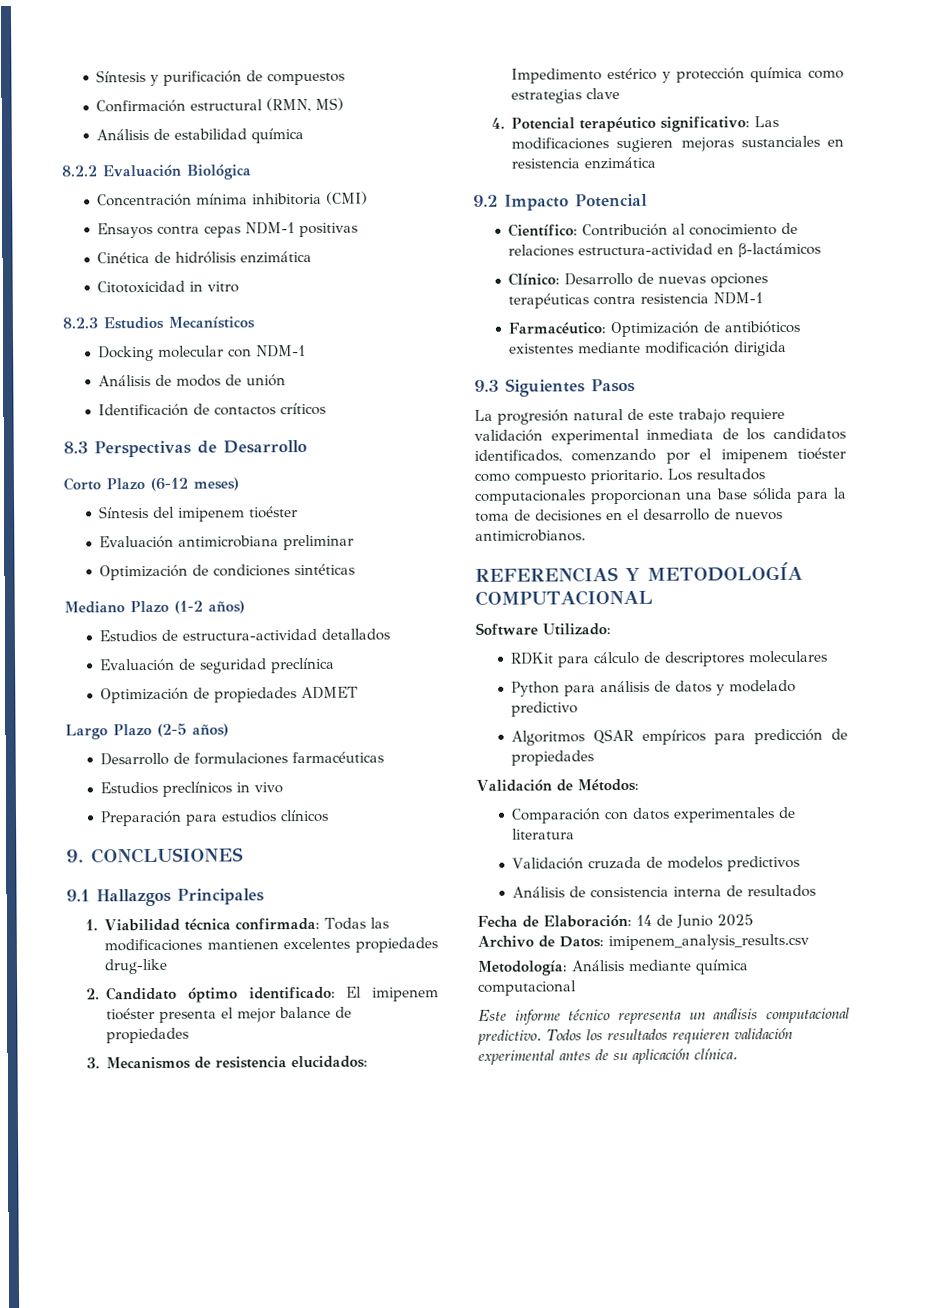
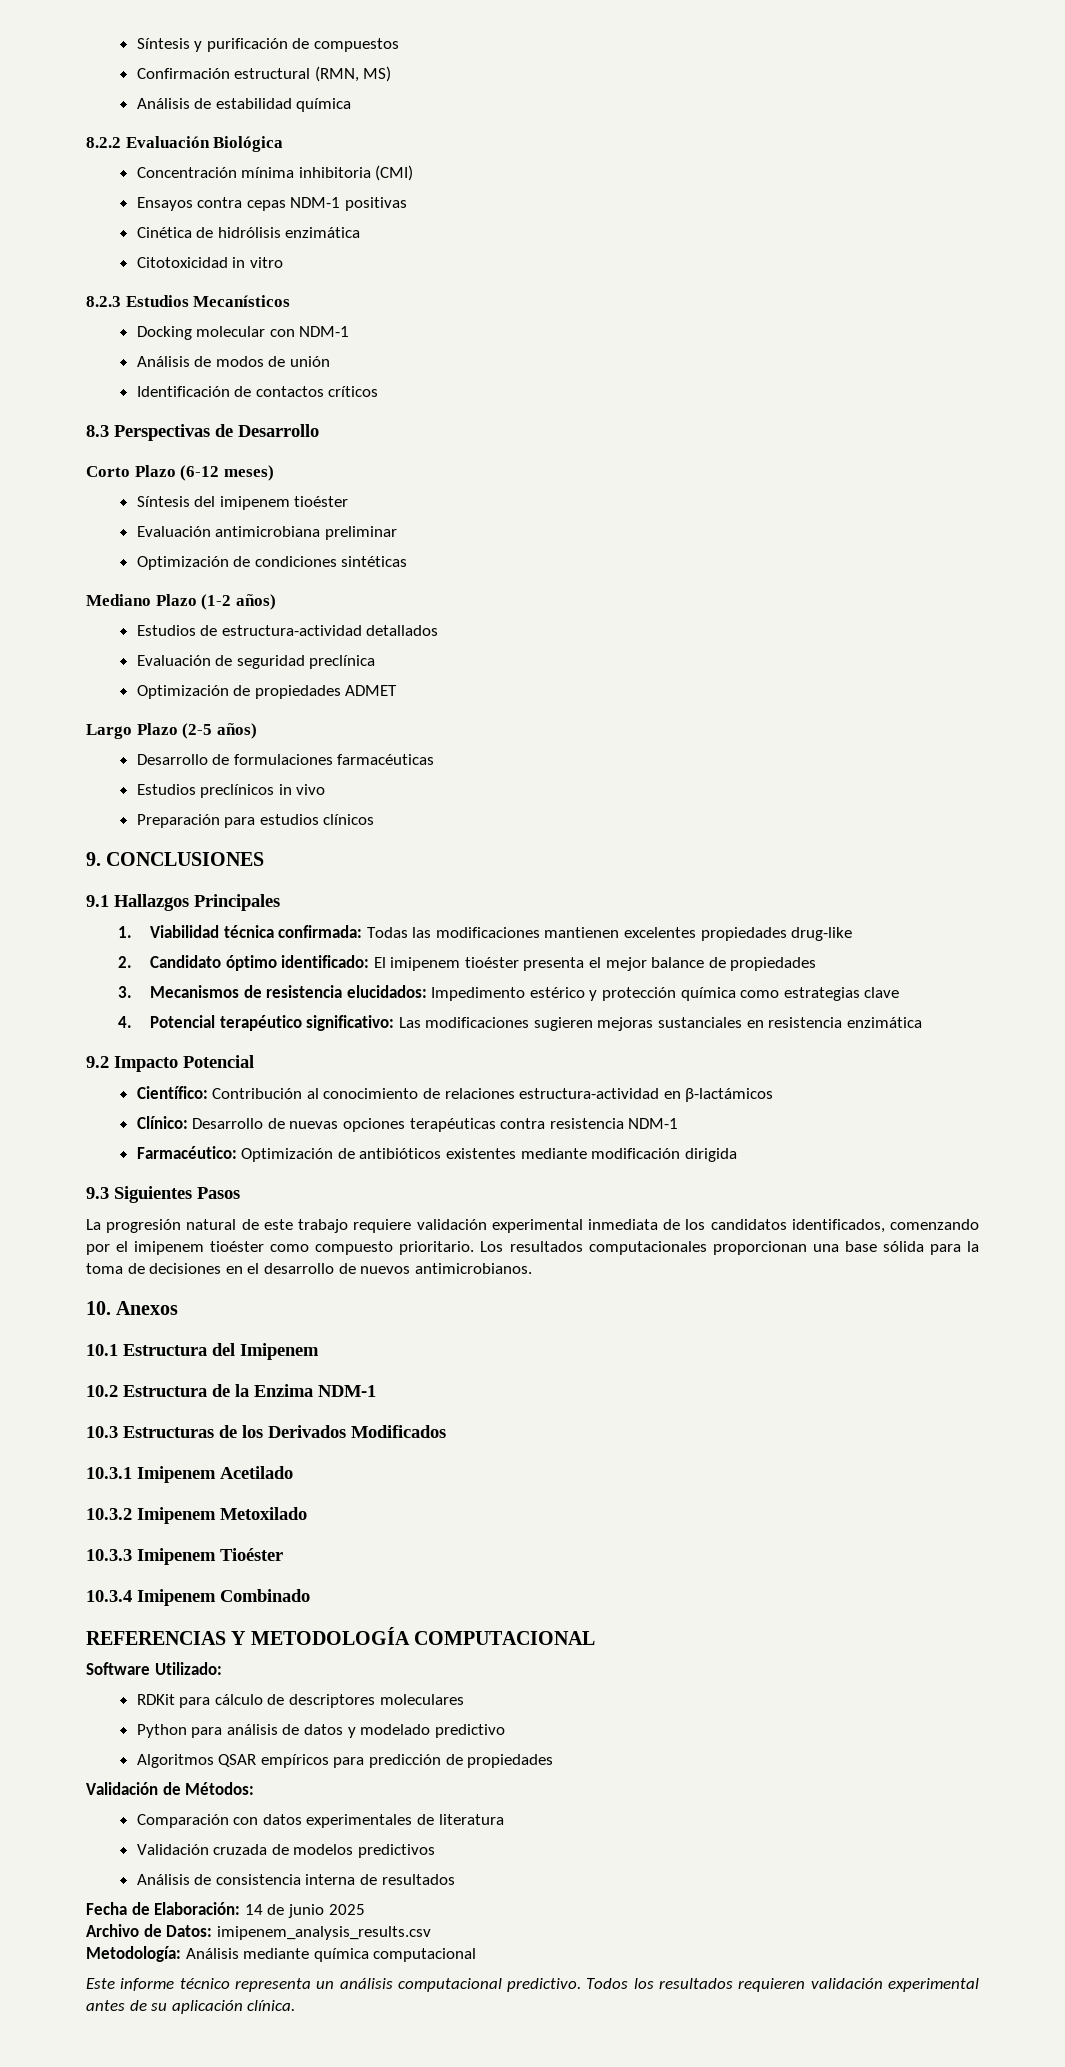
(586, 535) none -> [86,1301,179,1315] [86,1343,319,1360] [86,1384,376,1397] [86,1425,446,1438] [86,1466,293,1483] [86,1507,307,1524] [86,1548,283,1565] [86,1589,310,1606] // 10. Anexos // 10.1 Estructura del Imipenem // 10.2 Estructura de la Enzima NDM-1 // 10.3 Estructuras de los Derivados Modificados // 10.3.1 Imipenem Acetilado // 10.3.2 Imipenem Metoxilado // 10.3.3 Imipenem Tioéster // 10.3.4 Imipenem Combinado
[676,914,713,929] Junio -> [287,1904,324,1918] junio

